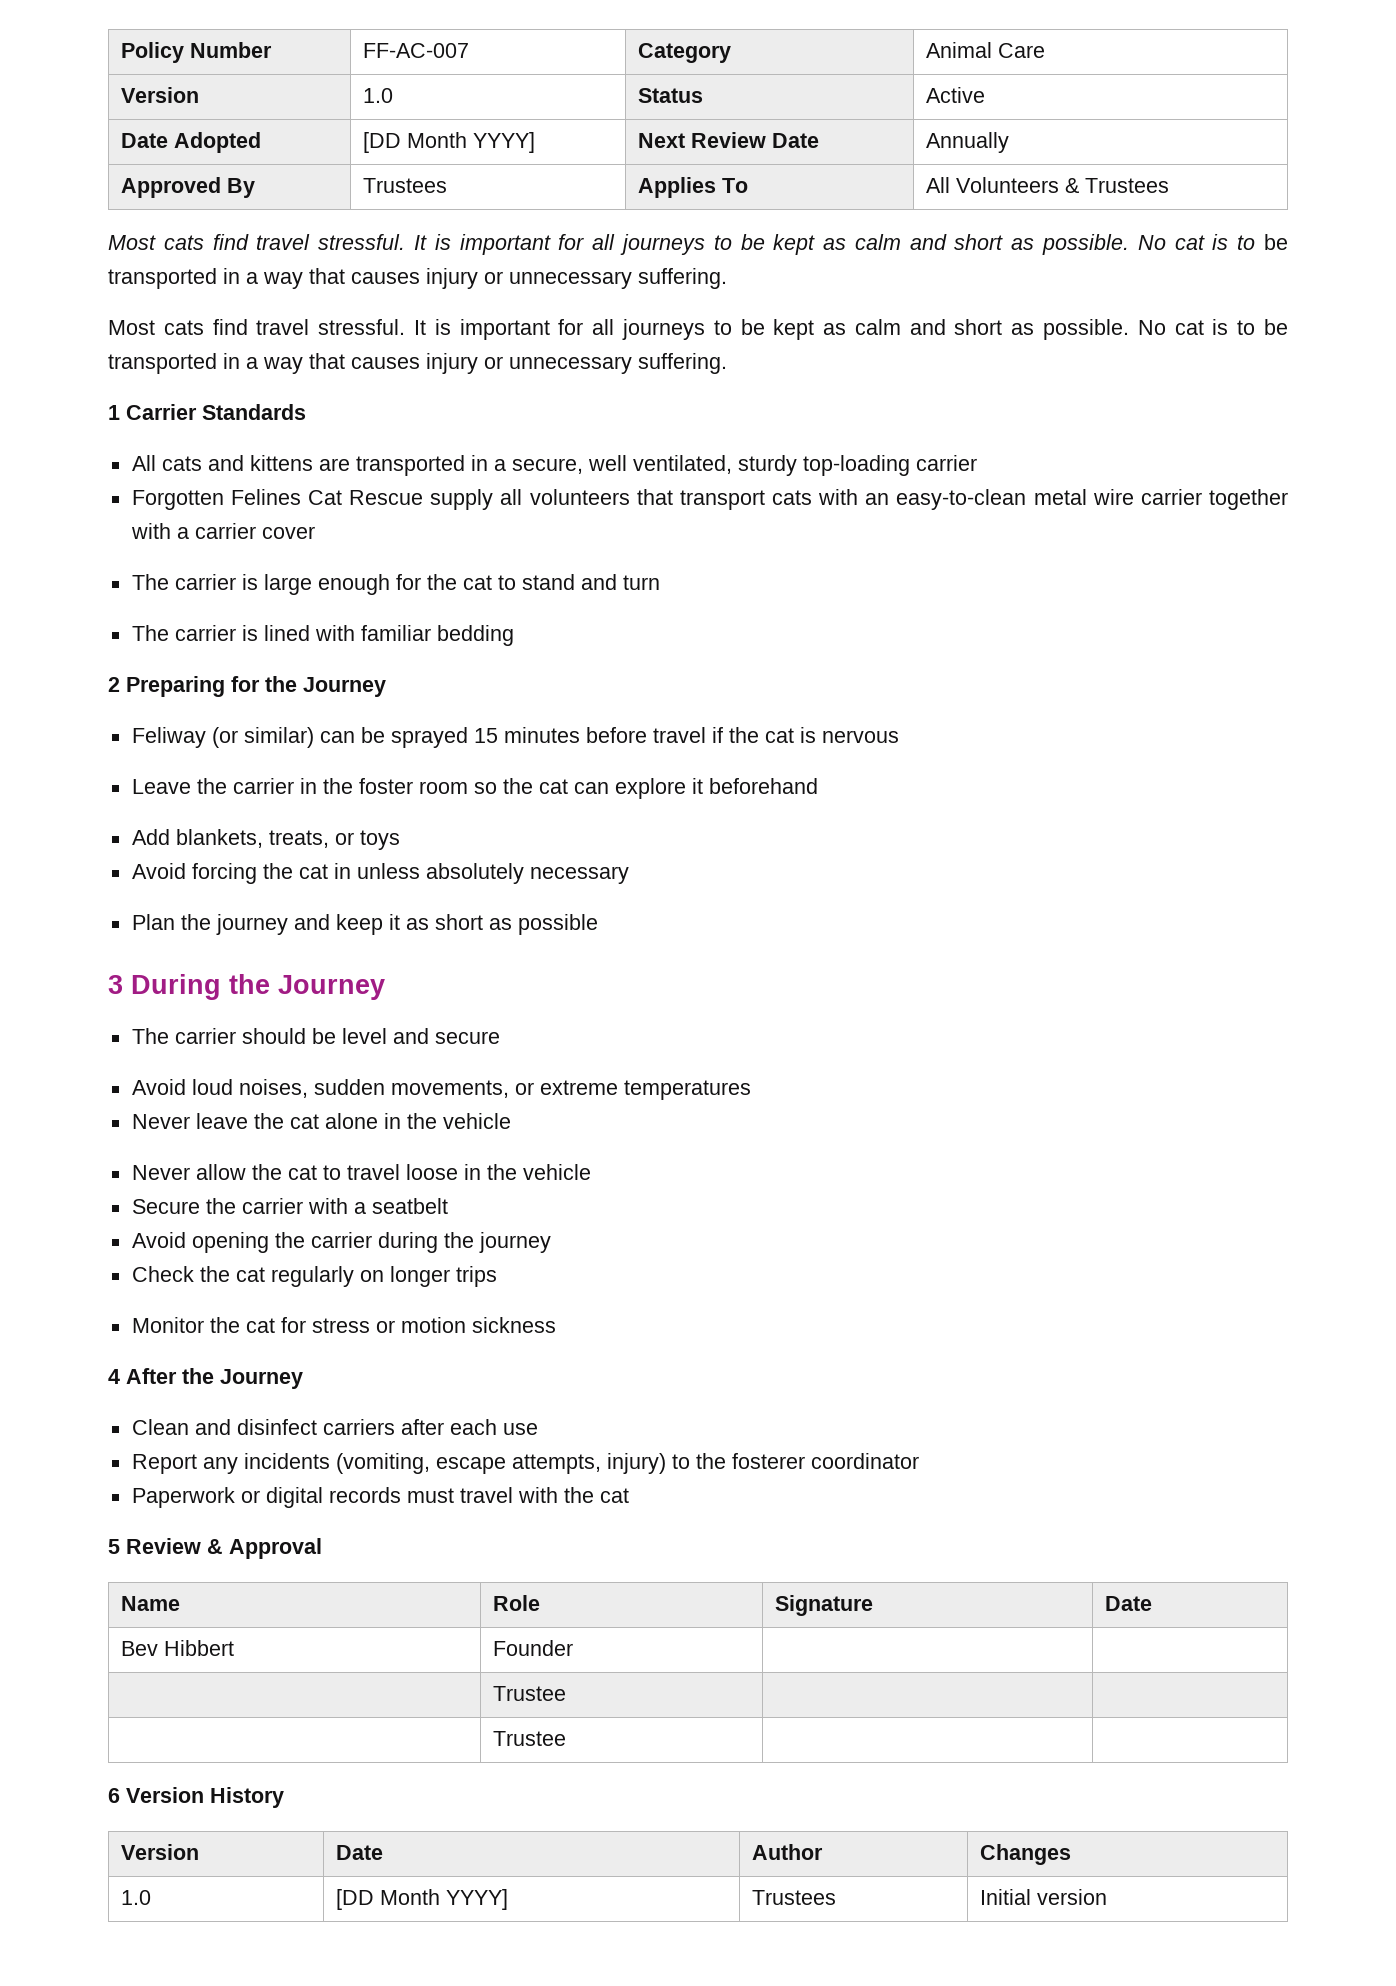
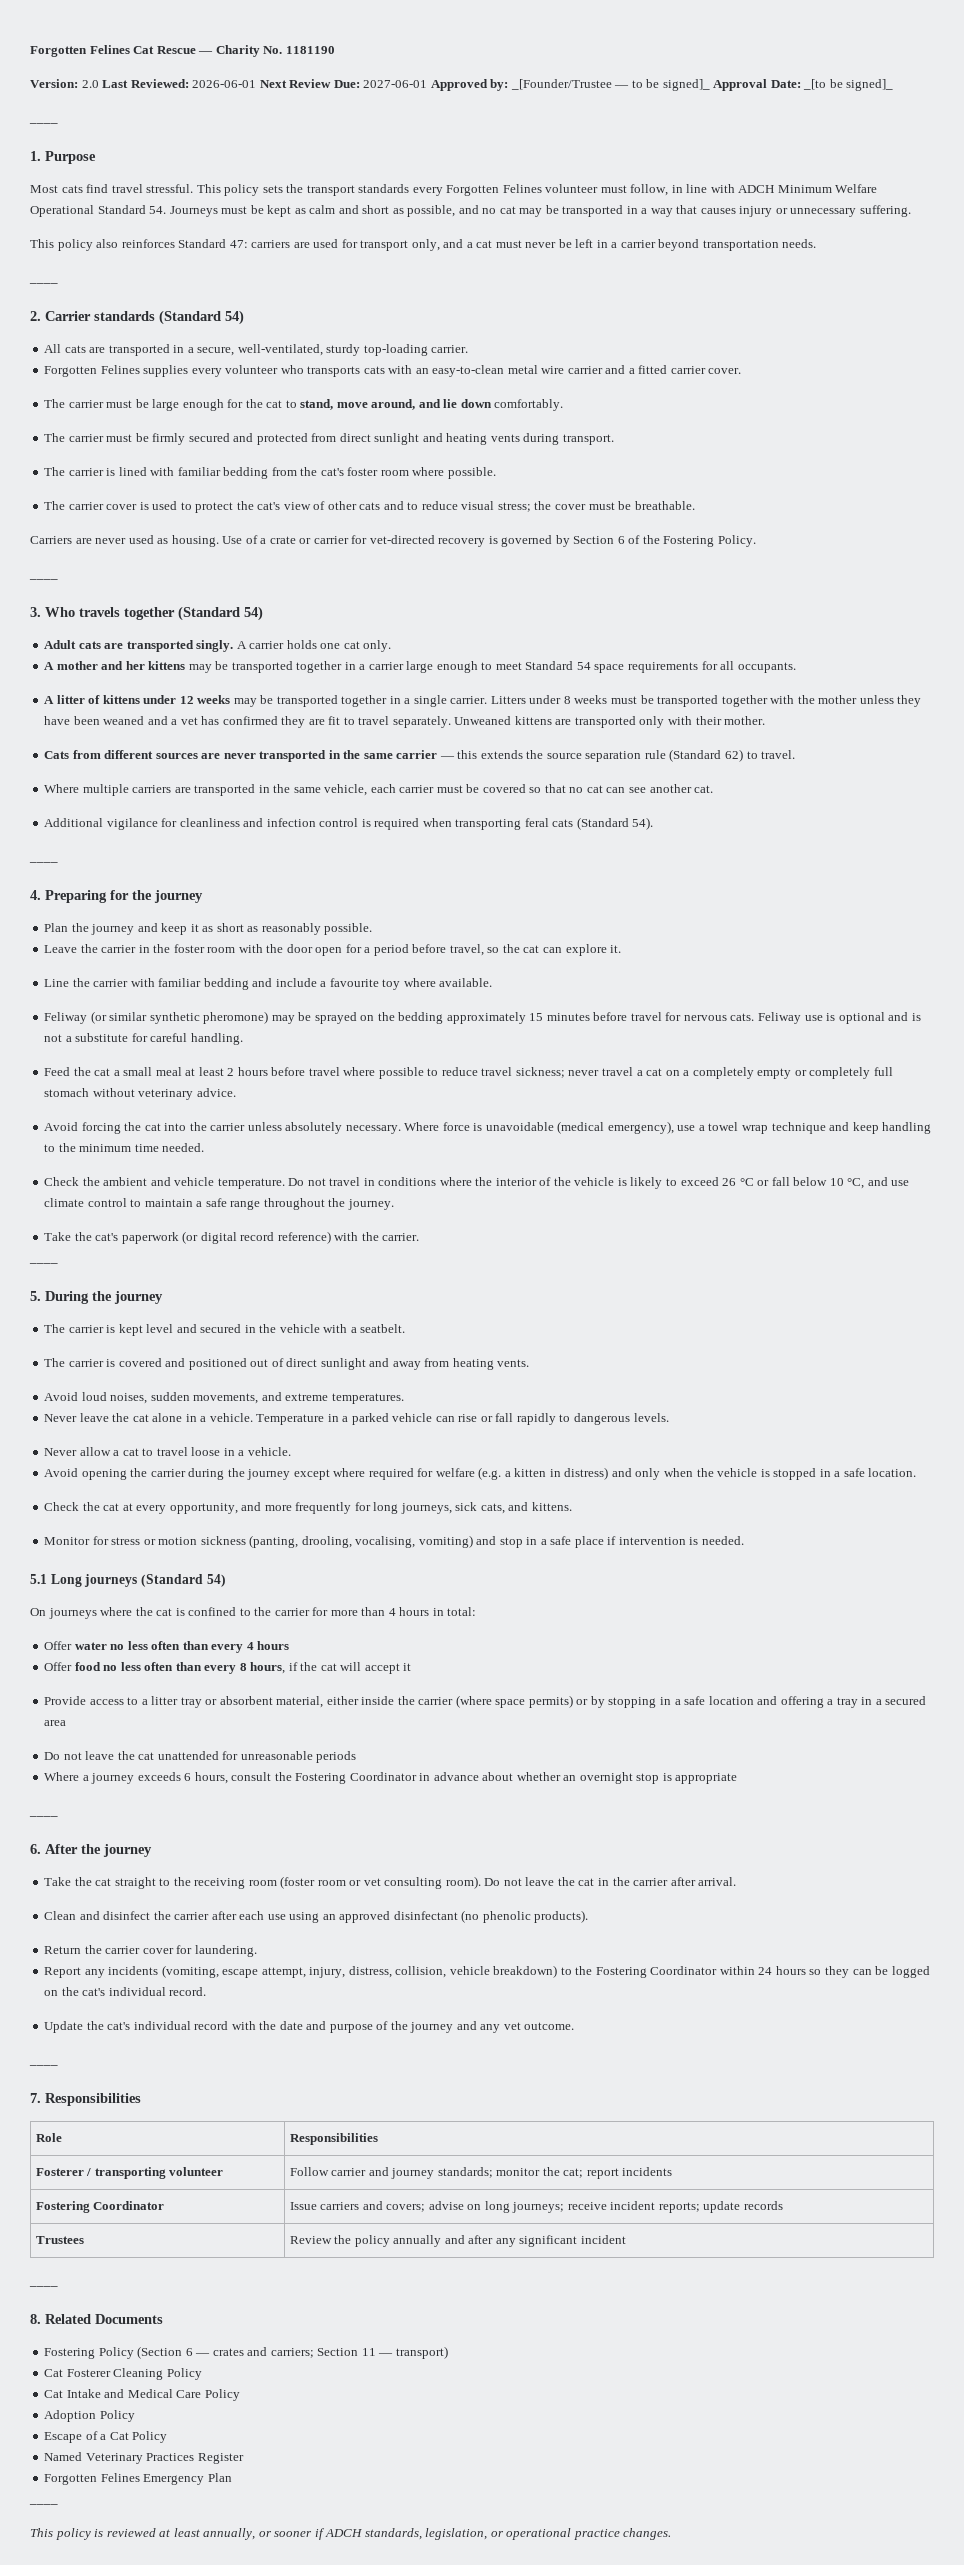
[120,42,272,63] [362,43,469,58] [637,43,731,63] [925,42,1045,58] [120,87,199,103] [362,88,393,103] [637,88,703,103] [925,87,985,103] [120,132,261,153] [362,132,535,153] [637,132,819,148] [925,132,1009,153] [120,177,255,198] [362,178,447,193] [637,177,748,198] [925,177,1169,193] [108,234,1256,255] Policy Number | FF-AC-007 | Category | Animal Care // Version | 1.0 | Status | Active // Date Adopted | [DD Month YYYY] | Next Review Date | Annually // Approved By | Trustees | Applies To | All Volunteers & Trustees // Most cats find travel stressful. It is important for all journeys to be kept as calm and short as possible. No cat is to -> [30,45,335,57] [30,79,894,91] [29,122,58,124] [30,151,96,164] [30,184,878,196] [30,205,543,217] Forgotten Felines Cat Rescue — Charity No. 1181190 // Version: 2.0 Last Reviewed: 2026-06-01 Next Review Due: 2027-06-01 Approved by: _[Founder/Trustee — to be signed]_ Approval Date: _[to be signed]_ // ____ // 1. Purpose // Most cats find travel stressful. This policy sets the transport standards every Forgotten Felines volunteer must follow, in line with ADCH Minimum Welfare Operational Standard 54. Journeys must be kept as calm and short as possible, and no cat may
[108,319,1288,340] [108,353,727,374] [108,404,306,420] Most cats find travel stressful. It is important for all journeys to be kept as calm and short as possible. No cat is to be transported in a way that causes injury or unnecessary suffering. // 1 Carrier Standards -> [30,239,817,251] [29,282,58,284] [30,310,244,325] This policy also reinforces Standard 47: carriers are used for transport only, and a cat must never be left in a carrier beyond transportation needs. // ____ // 2. Carrier standards (Standard 54)
[207,455,313,471] and kittens -> (86, 349) none
[587,455,732,474] well ventilated, -> [237,344,323,356] well-ventilated,
[915,455,977,471] [131,489,765,510] carrier // Forgotten Felines Cat Rescue supply all volunteers that transport -> [431,345,469,353] [44,365,361,377] carrier. // Forgotten Felines supplies every volunteer who transports
[1209,489,1288,510] [130,523,315,539] [131,574,258,590] together with a carrier cover // The carrier is -> [605,365,742,374] [44,399,149,408] and a fitted carrier cover. // The carrier must be
[521,574,660,590] stand and turn -> [300,399,564,411] [44,433,614,445] stand, move around, and lie down comfortably. // The carrier must be firmly secured and protected from direct sunlight and heating vents during transport.
[108,676,386,697] [131,727,899,748] [131,778,818,799] [131,829,400,850] [131,863,629,884] // 2 Preparing for the Journey // Feliway (or similar) can be sprayed 15 minutes before travel if the cat is nervous // Leave the carrier in the foster room so the cat can explore it beforehand // Add blankets, treats, or toys // Avoid forcing the cat in unless absolutely necessary -> [271,467,496,479] [44,501,695,513] [30,535,756,547] [29,578,58,580] [30,606,263,621] [44,640,392,652] [44,661,796,673] [44,695,922,707] [44,716,766,728] [44,749,796,762] [44,784,714,796] [44,817,654,830] [29,861,58,863] [30,890,203,903] from the cat's foster room where possible. // The carrier cover is used to protect the cat's view of other cats and to reduce visual stress; the cover must be breathable. // Carriers are never used as housing. Use of a crate or carrier for vet-directed recovery is governed by Section 6 of the Fostering Policy. // ____ // 3. Who travels together (Standard 54) // Adult cats are transported singly. A carrier holds one cat only. // A mother and her kittens may be transported together in a carrier large enough to meet Standard 54 space requirements for all occupants. // A litter of kittens under 12 weeks may be transported together in a single carrier. Litters under 8 weeks must be transported together with the mother unless they have been weaned and a vet has confirmed they are fit to travel separately. Unweaned kittens are transported only with their mother. // Cats from different sources are never transported in the same carrier — this extends the source separation rule (Standard 62) to travel. // Where multiple carriers are transported in the same vehicle, each carrier must be covered so that no cat can see another cat. // Additional vigilance for cleanliness and infection control is required when transporting feral cats (Standard 54). // ____ // 4. Preparing for the journey
[517,914,598,935] [108,975,123,994] possible // 3 -> [261,923,373,935] [44,944,622,956] [44,978,493,990] [44,1011,921,1024] [44,1033,243,1045] [44,1067,893,1079] [44,1088,236,1100] [44,1121,932,1134] [44,1143,205,1152] [44,1177,910,1189] [44,1198,394,1210] [44,1231,420,1244] [29,1262,58,1264] [30,1291,41,1301] reasonably possible. // Leave the carrier in the foster room with the door open for a period before travel, so the cat can explore it. // Line the carrier with familiar bedding and include a favourite toy where available. // Feliway (or similar synthetic pheromone) may be sprayed on the bedding approximately 15 minutes before travel for nervous cats. Feliway use is optional and is not a substitute for careful handling. // Feed the cat a small meal at least 2 hours before travel where possible to reduce travel sickness; never travel a cat on a completely empty or completely full stomach without veterinary advice. // Avoid forcing the cat into the carrier unless absolutely necessary. Where force is unavoidable (medical emergency), use a towel wrap technique and keep handling to the minimum time needed. // Check the ambient and vehicle temperature. Do not travel in conditions where the interior of the vehicle is likely to exceed 26 °C or fall below 10 °C, and use climate control to maintain a safe range throughout the journey. // Take the cat's paperwork (or digital record reference) with the carrier. // ____ // 5.
[278,975,385,1000] [131,1028,500,1044] Journey // The carrier should be level and secure -> [114,1291,163,1304] [44,1324,406,1336] [44,1358,530,1370] journey // The carrier is kept level and secured in the vehicle with a seatbelt. // The carrier is covered and positioned out of direct sunlight and away from heating vents.
[514,1080,751,1100] or extreme temperatures -> [261,1392,404,1404] and extreme temperatures.
[406,1113,511,1129] the vehicle -> [200,1413,669,1425] a vehicle. Temperature in a parked vehicle can rise or fall rapidly to dangerous levels.
[251,1164,282,1180] the -> [113,1450,120,1456] a
[486,1164,591,1180] [131,1198,448,1214] the vehicle // Secure the carrier with a seatbelt -> [238,1447,291,1456] a vehicle.
[131,1266,497,1287] // Check the cat regularly on longer trips -> [293,1467,917,1480] [44,1502,572,1514] except where required for welfare (e.g. a kitten in distress) and only when the vehicle is stopped in a safe location. // Check the cat at every opportunity, and more frequently for long journeys, sick cats, and kittens.
[209,1317,275,1333] the cat -> (91, 1541) none
[108,1368,303,1389] // 4 After the Journey -> [249,1535,744,1548] [30,1574,226,1587] [30,1607,477,1619] [44,1641,290,1653] [44,1662,412,1674] [44,1695,927,1708] [44,1720,67,1726] [44,1751,357,1763] [44,1772,738,1784] [29,1815,58,1817] [30,1844,152,1857] [44,1876,737,1889] (panting, drooling, vocalising, vomiting) and stop in a safe place if intervention is needed. // 5.1 Long journeys (Standard 54) // On journeys where the cat is confined to the carrier for more than 4 hours in total: // Offer water no less often than every 4 hours // Offer food no less often than every 8 hours, if the cat will accept it // Provide access to a litter tray or absorbent material, either inside the carrier (where space permits) or by stopping in a safe location and offering a tray in a secured area // Do not leave the cat unattended for unreasonable periods // Where a journey exceeds 6 hours, consult the Fostering Coordinator in advance about whether an overnight stop is appropriate // ____ // 6. After the journey // Take the cat straight to the receiving room (foster room or vet consulting room). Do not leave the cat in the carrier after arrival.
[322,1419,395,1435] carriers -> [153,1911,210,1920] the carrier
(538, 1429) none -> [289,1910,589,1923] [44,1945,257,1957] using an approved disinfectant (no phenolic products). // Return the carrier cover for laundering.
[511,1453,919,1474] [131,1487,629,1508] [108,1538,322,1559] [120,1596,180,1611] [492,1595,540,1611] [774,1595,873,1616] [1104,1596,1152,1611] [120,1640,234,1656] [492,1640,573,1656] [492,1686,566,1701] [492,1731,566,1746] [108,1787,284,1808] [120,1844,199,1860] [335,1845,383,1860] [751,1844,823,1860] [979,1844,1071,1865] [120,1890,151,1905] [335,1889,508,1910] [751,1890,836,1905] [979,1889,1107,1905] attempts, injury) to the fosterer coordinator // Paperwork or digital records must travel with the cat // 5 Review & Approval // Name | Role | Signature | Date // Bev Hibbert | Founder | | // | Trustee | | // | Trustee | | // 6 Version History // Version | Date | Author | Changes // 1.0 | [DD Month YYYY] | Trustees | Initial version -> [261,1965,930,1978] [44,1987,207,1996] [44,2021,575,2033] [29,2064,58,2066] [30,2093,141,2106] [35,2133,62,2142] [289,2133,378,2145] [35,2167,224,2179] [289,2167,673,2179] [35,2201,165,2213] [289,2201,783,2213] [35,2236,84,2244] [289,2235,626,2247] [29,2285,58,2287] [30,2314,163,2324] [44,2346,448,2359] [44,2368,202,2380] [44,2389,240,2401] [44,2410,135,2422] [44,2431,168,2443] [44,2452,244,2464] [44,2473,232,2485] [29,2503,58,2505] [30,2528,672,2540] attempt, injury, distress, collision, vehicle breakdown) to the Fostering Coordinator within 24 hours so they can be logged on the cat's individual record. // Update the cat's individual record with the date and purpose of the journey and any vet outcome. // ____ // 7. Responsibilities // Role | Responsibilities // Fosterer / transporting volunteer | Follow carrier and journey standards; monitor the cat; report incidents // Fostering Coordinator | Issue carriers and covers; advise on long journeys; receive incident reports; update records // Trustees | Review the policy annually and after any significant incident // ____ // 8. Related Documents // Fostering Policy (Section 6 — crates and carriers; Section 11 — transport) // Cat Fosterer Cleaning Policy // Cat Intake and Medical Care Policy // Adoption Policy // Escape of a Cat Policy // Named Veterinary Practices Register // Forgotten Felines Emergency Plan // ____ // This policy is reviewed at least annually, or sooner if ADCH standards, legislation, or operational practice changes.

